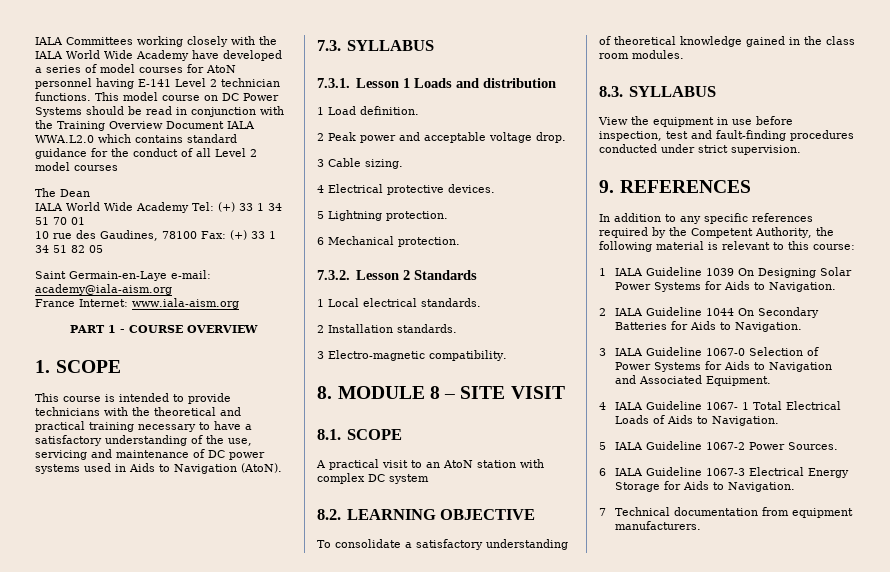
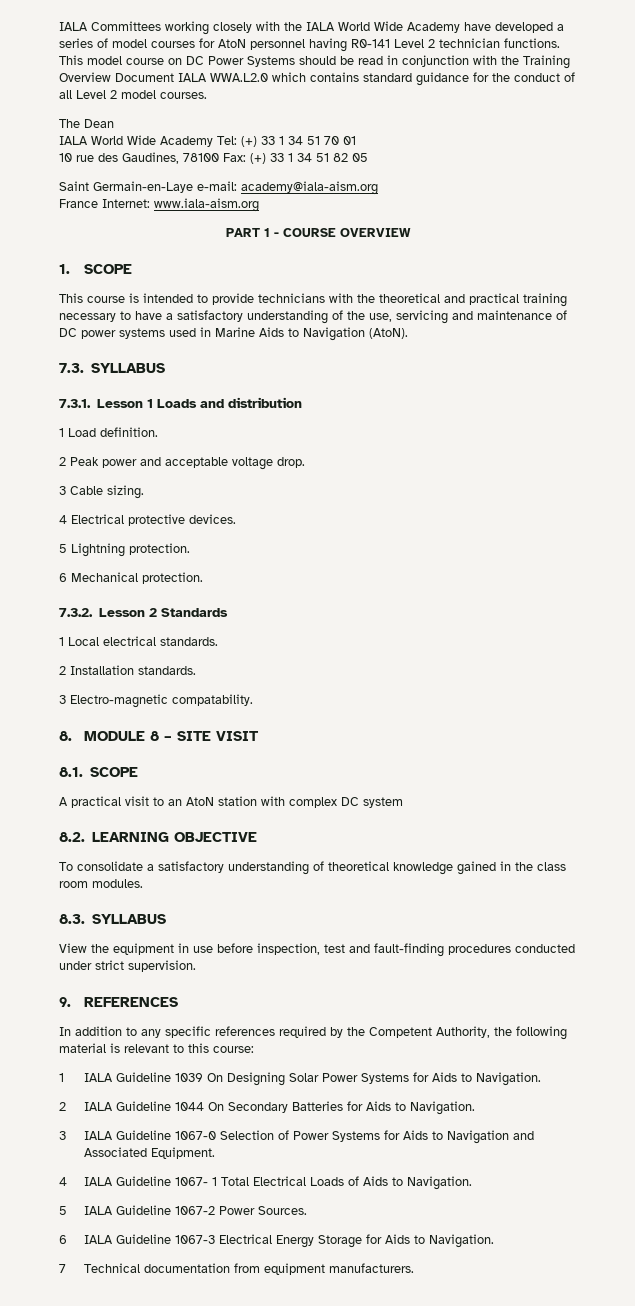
[138,79,171,87] E-141 -> [351,39,390,48] R0-141
[74,165,118,171] courses -> [160,92,207,99] courses.
(126, 468) none -> [215,327,255,337] Marine
[429,350,507,361] compatibility. -> [172,694,253,706] compatability.

